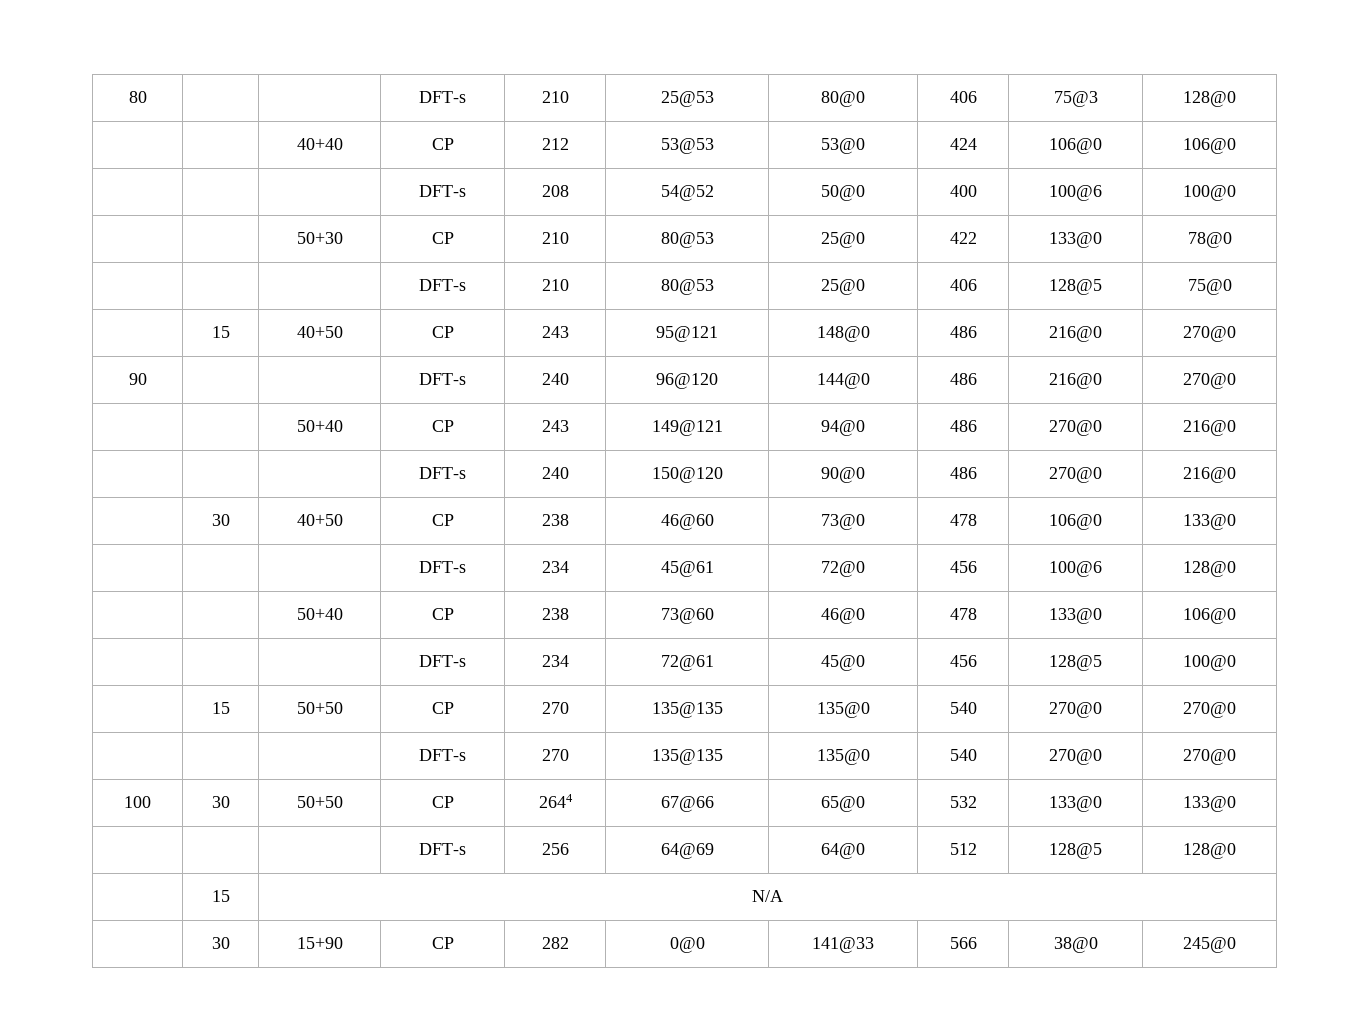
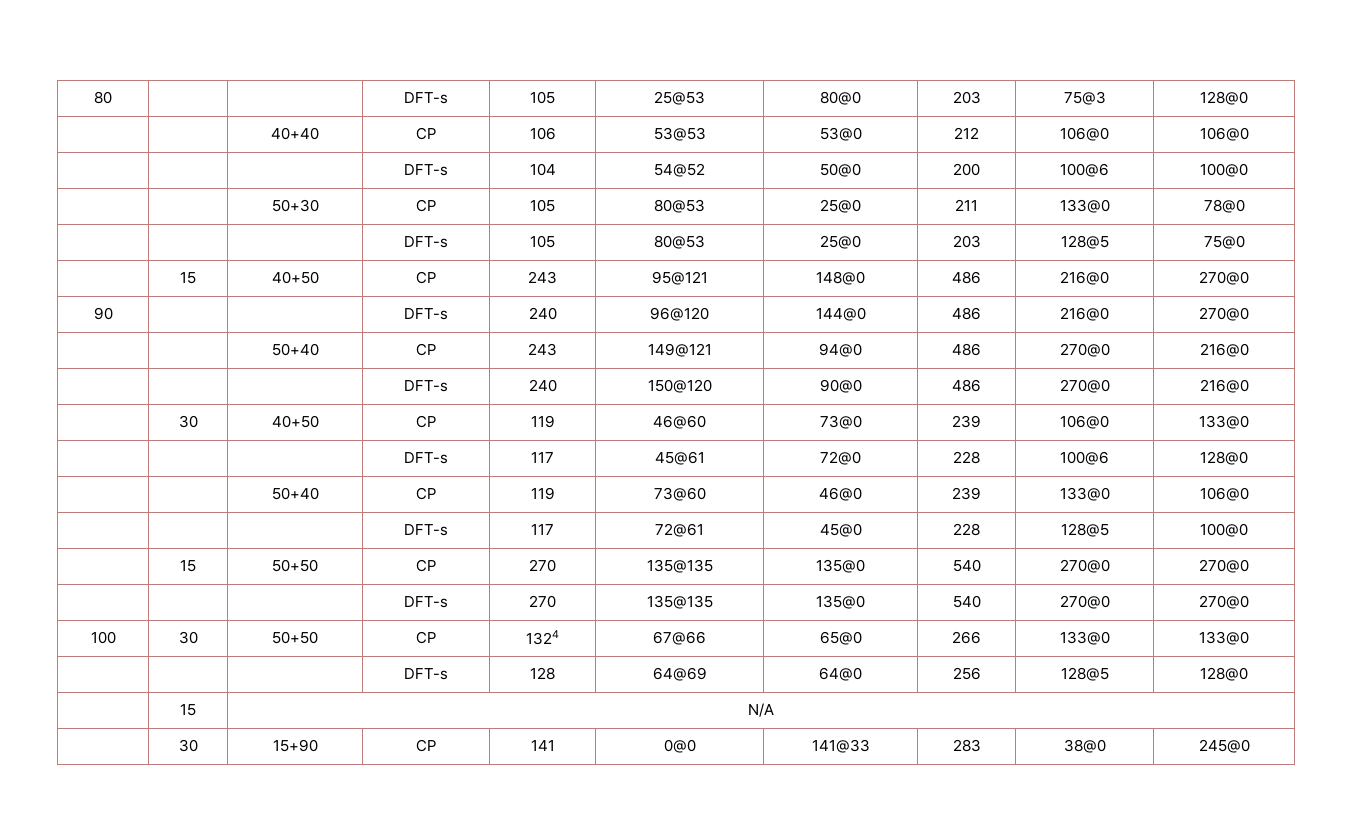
[541,91,569,103] 210 -> [530,91,555,104] 105
[949,91,977,103] 406 -> [952,91,981,104] 203
[541,138,569,150] 212 -> [529,127,556,140] 106
[949,138,977,150] 424 -> [954,127,979,139] 212
[541,185,569,197] 208 -> [529,163,556,176] 104
[949,185,977,197] 400 -> [953,163,980,176] 200
[541,232,569,244] [660,232,714,248] [821,232,865,248] [949,232,977,244] 210 | 80@53 | 25@0 | 422 -> [530,199,555,212] [653,199,705,213] [819,199,861,213] [955,199,978,211] 105 | 80@53 | 25@0 | 211
[541,279,569,291] [660,279,714,295] [821,279,865,295] [949,279,977,291] 210 | 80@53 | 25@0 | 406 -> [530,235,555,248] [653,235,705,249] [819,235,861,249] [952,235,981,248] 105 | 80@53 | 25@0 | 203
[541,514,569,526] 238 -> [530,415,555,428] 119
[949,514,977,526] 478 -> [952,415,981,428] 239
[541,561,569,573] 234 -> [531,452,554,463] 117
[949,561,977,573] 456 -> [953,451,980,464] 228
[541,608,569,620] 238 -> [530,487,555,500] 119
[949,608,977,620] 478 -> [952,487,981,500] 239
[541,655,569,667] 234 -> [531,524,554,535] 117
[949,655,977,667] 456 -> [953,523,980,536] 228
[538,794,573,808] 2644 -> [526,630,559,645] 1324
[949,796,977,808] 532 -> [952,631,981,644] 266
[541,843,569,855] 256 -> [530,667,555,680] 128
[949,843,977,855] 512 -> [952,667,981,680] 256
[541,937,569,949] 282 -> [530,740,555,751] 141
[949,937,977,949] 566 -> [952,739,981,752] 283

